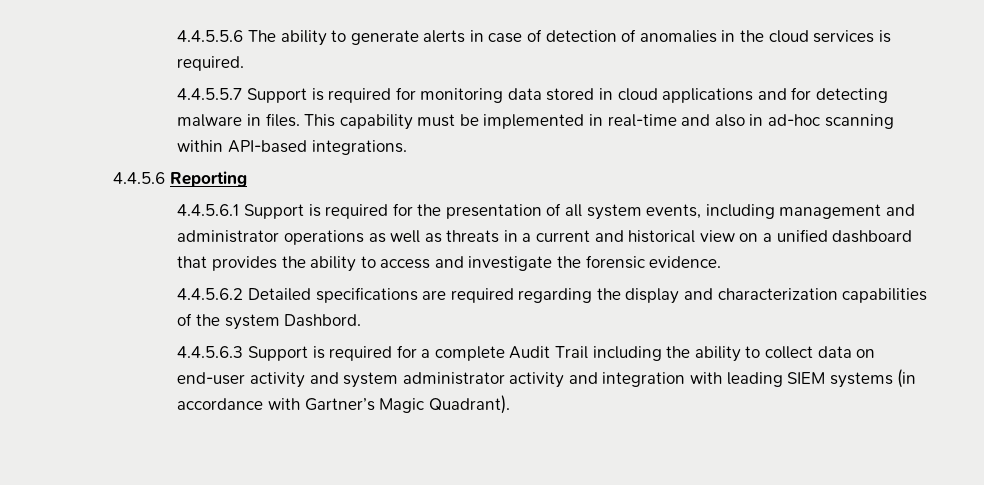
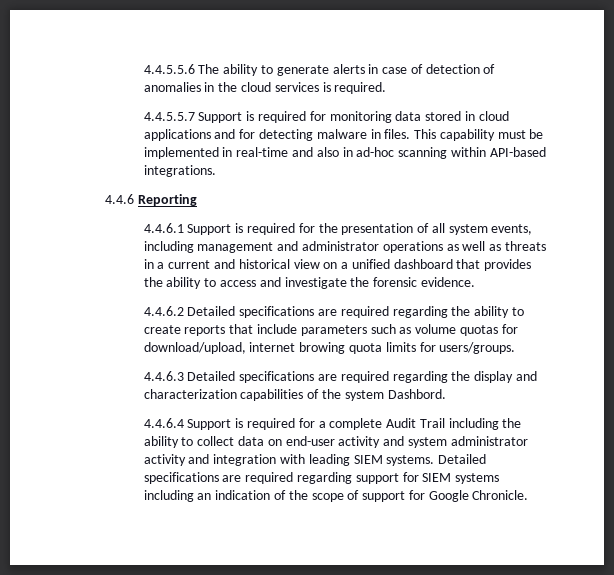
[113,172,166,184] 4.4.5.6 -> [105,194,135,204] 4.4.6
[177,204,240,216] 4.4.5.6.1 -> [143,223,184,233] 4.4.6.1
[177,288,244,300] 4.4.5.6.2 -> [143,306,524,318] [143,324,518,336] [143,342,516,354] [143,371,184,381] 4.4.6.2 Detailed specifications are required regarding the ability to create reports that include parameters such as volume quotas for download/upload, internet browing quota limits for users/groups. // 4.4.6.3
[177,346,244,358] 4.4.5.6.3 -> [143,418,184,428] 4.4.6.4
[829,369,917,388] [177,395,510,414] systems (in accordance with Gartner’s Magic Quadrant). -> [386,454,487,466] [143,472,500,484] [143,490,529,502] systems. Detailed specifications are required regarding support for SIEM systems including an indication of the scope of support for Google Chronicle.

